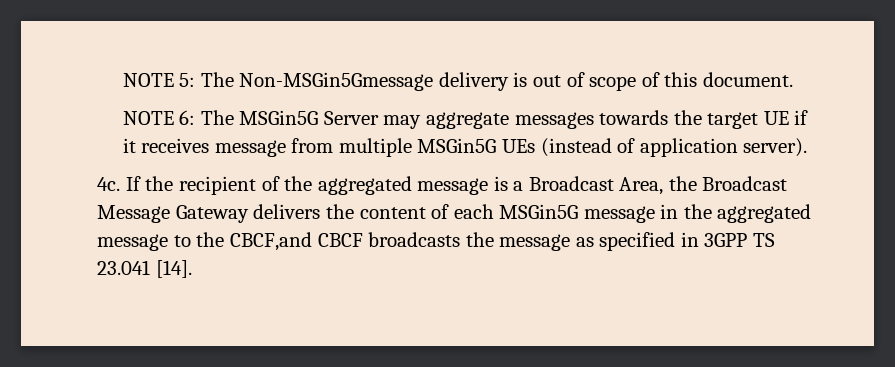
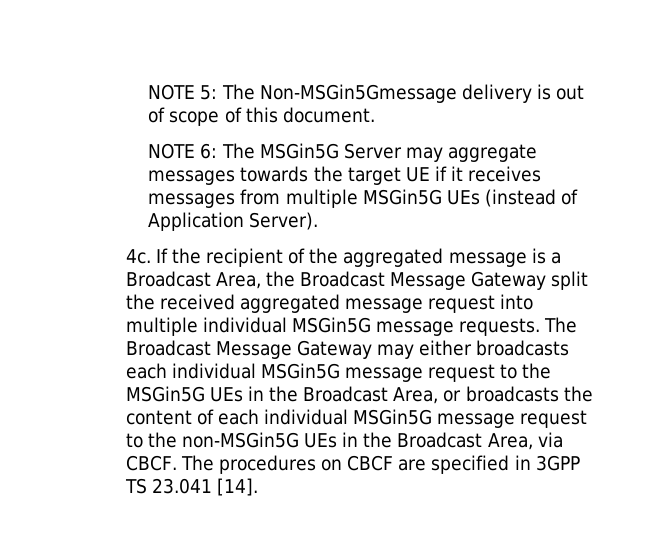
[214,140,286,157] message -> [148,193,236,208] messages
[639,138,808,157] application server). -> [148,212,319,231] Application Server).
[253,204,321,219] delivers -> [551,271,589,290] [125,294,534,313] [125,317,578,336] [125,340,570,359] [125,363,552,382] [125,386,559,404] split the received aggregated message request into multiple individual MSGin5G message requests. The Broadcast Message Gateway may either broadcasts each individual MSGin5G message request to the MSGin5G UEs in the Broadcast Area, or broadcasts
[499,204,812,223] [97,232,594,251] MSGin5G message in the aggregated message to the CBCF,and CBCF broadcasts the message as -> [264,409,588,428] [125,432,563,450] [125,455,427,474] individual MSGin5G message request to the non-MSGin5G UEs in the Broadcast Area, via CBCF. The procedures on CBCF are

